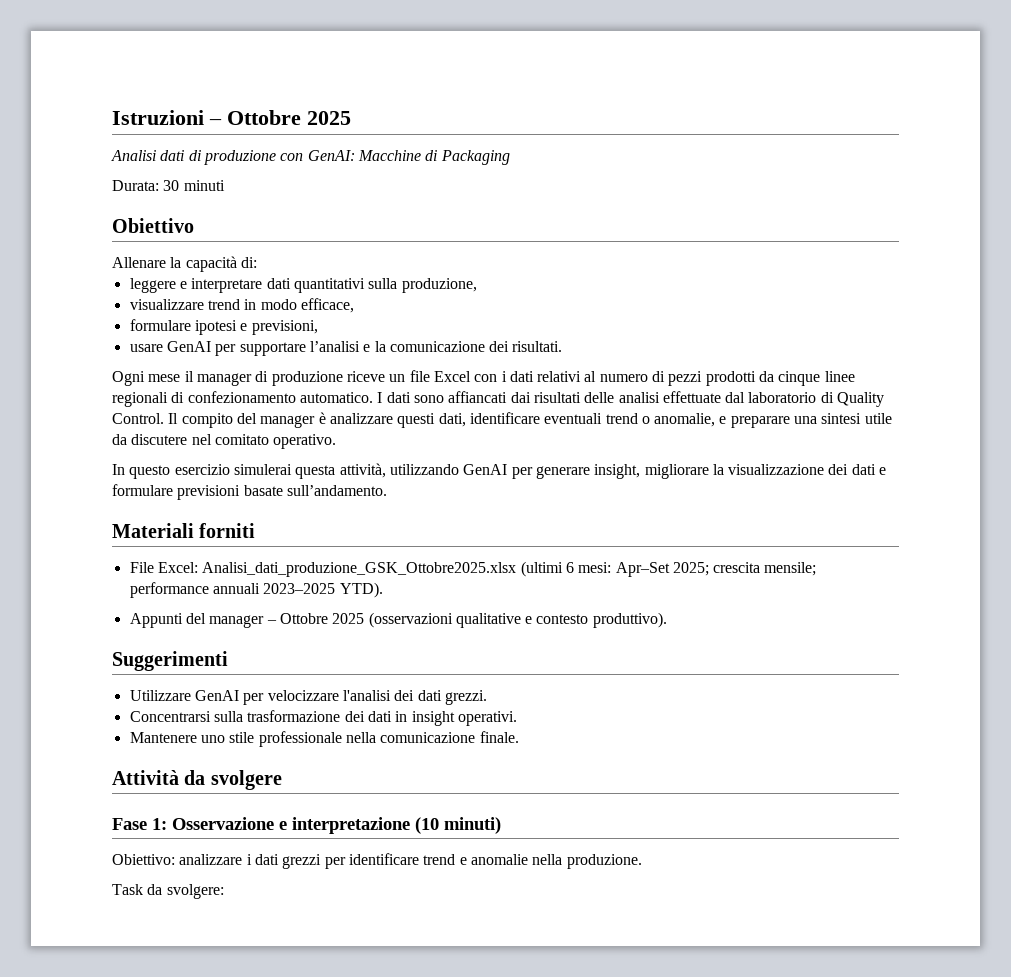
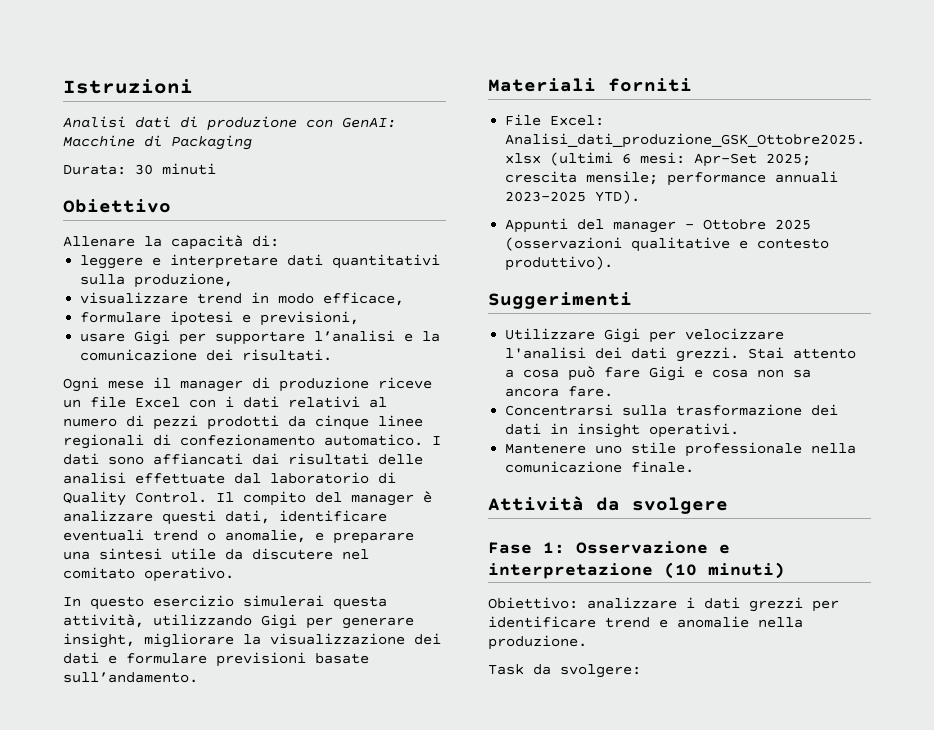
[209,110,351,125] – Ottobre 2025 -> (193, 86) none
[166,341,211,352] GenAI -> [134,330,171,345] Gigi
[463,464,508,475] GenAI -> [261,614,297,629] Gigi
[194,690,239,701] GenAI -> [604,328,641,343] Gigi
(487, 697) none -> [748,347,857,359] [505,366,812,381] [505,386,614,397] Stai attento a cosa può fare Gigi e cosa non sa ancora fare.

